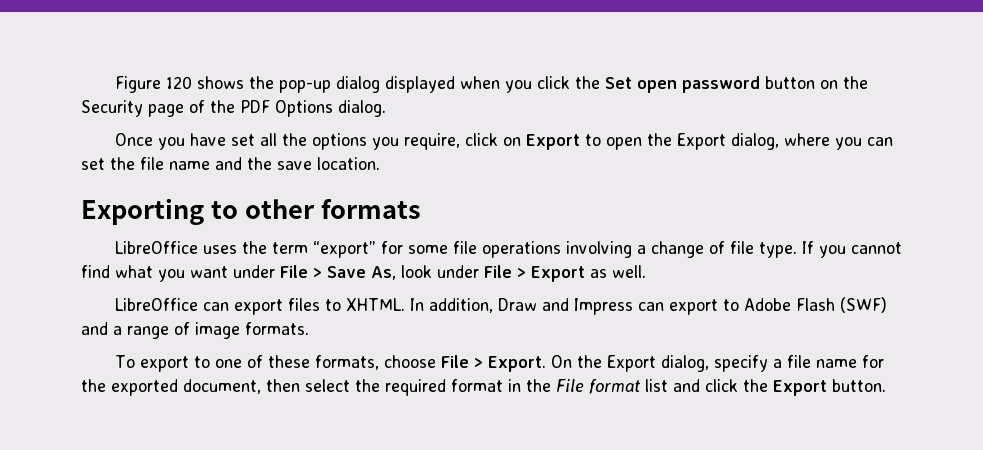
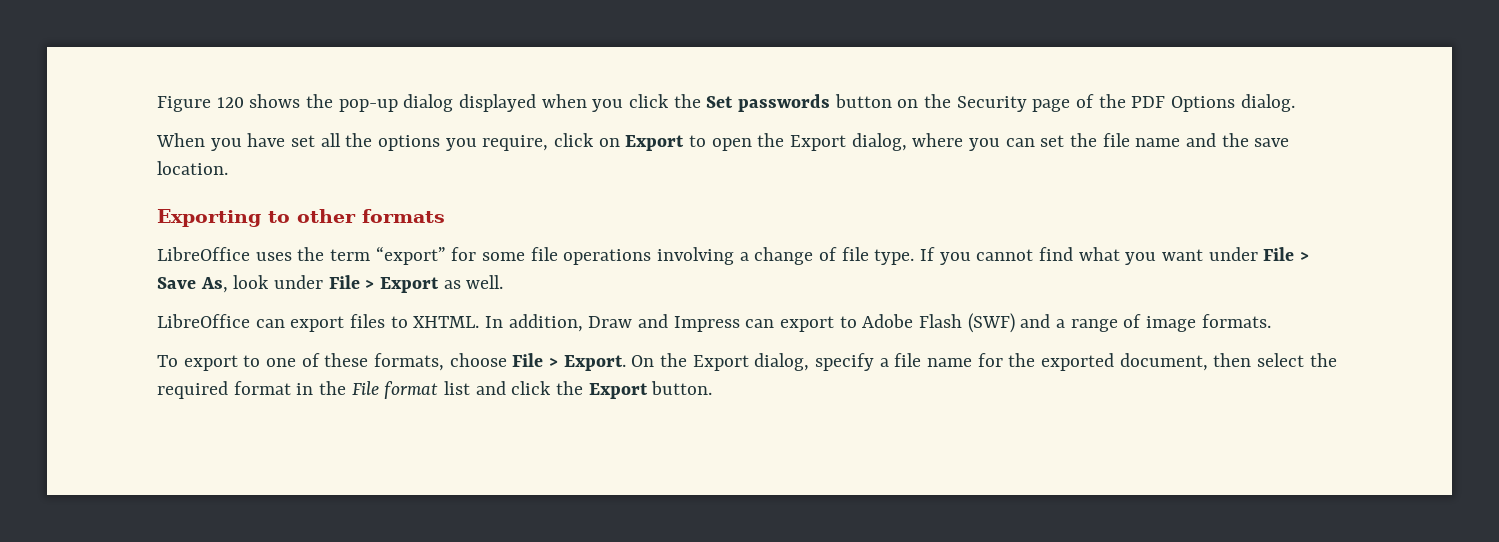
[636,76,760,93] open password -> [738,94,831,112] passwords
[114,133,153,146] Once -> [156,133,205,147] When

